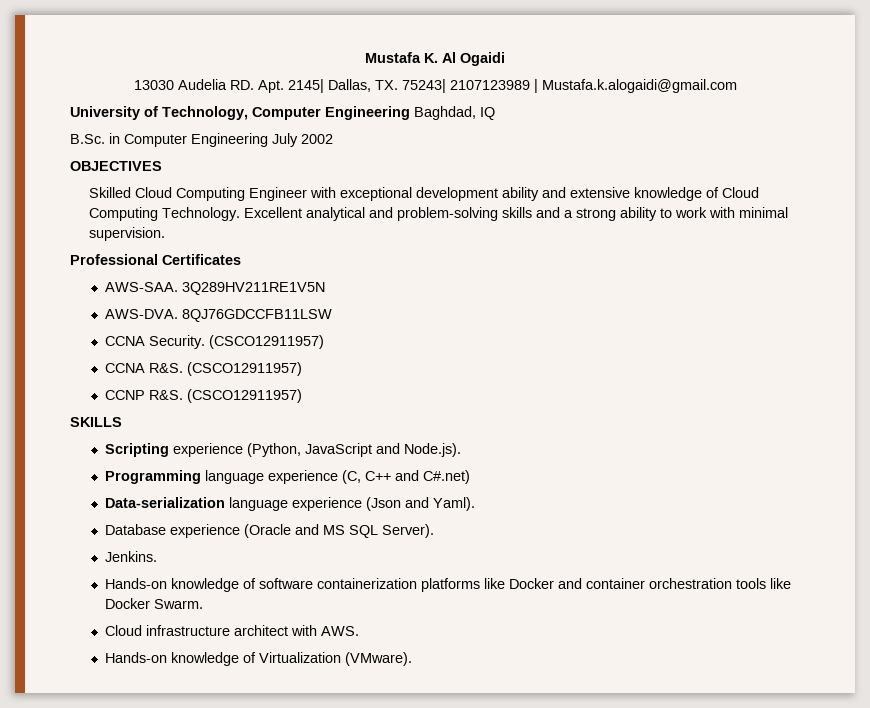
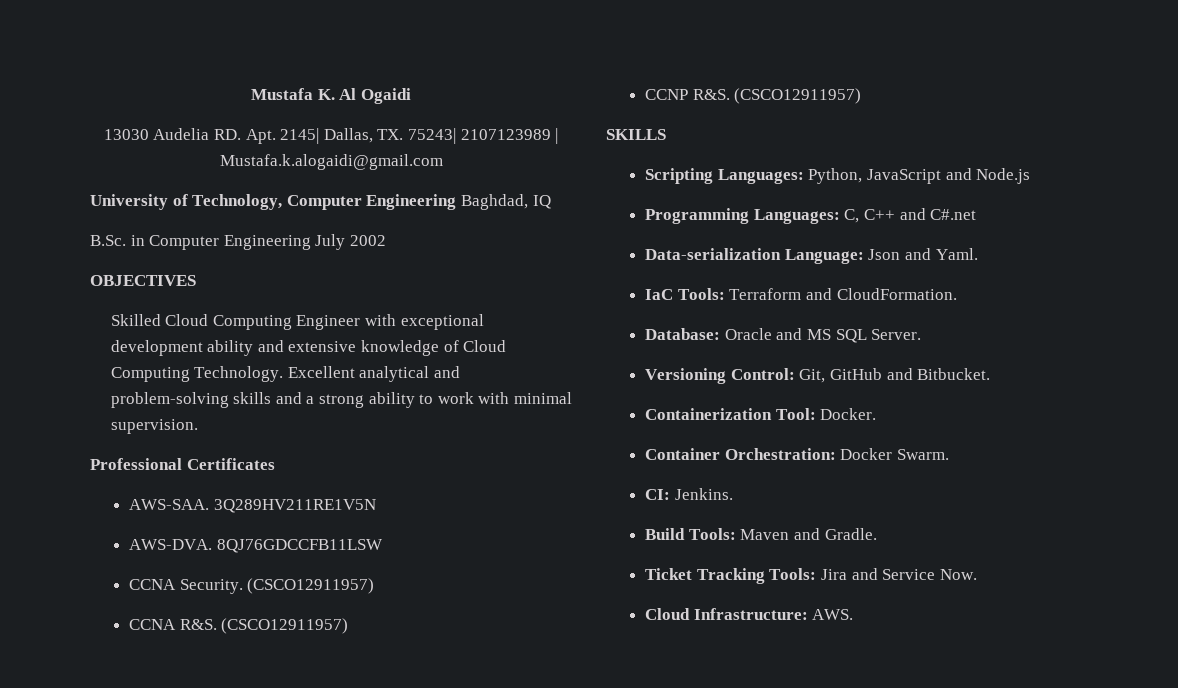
[172,443,301,457] experience (Python, -> [717,168,863,184] Languages: Python,
[403,443,461,457] Node.js). -> [976,168,1031,184] Node.js
[204,470,361,484] language experience (C, -> [753,209,860,224] Languages: C,
[422,470,470,484] C#.net) -> [930,209,977,220] C#.net
[228,497,475,511] [104,524,434,538] [104,551,157,562] [104,578,791,592] [104,598,203,609] [104,625,359,636] [104,652,412,666] language experience (Json and Yaml). // Database experience (Oracle and MS SQL Server). // Jenkins. // Hands-on knowledge of software containerization platforms like Docker and container orchestration tools like Docker Swarm. // Cloud infrastructure architect with AWS. // Hands-on knowledge of Virtualization (VMware). -> [784,248,978,264] [645,288,957,300] [645,328,922,343] [645,368,991,384] [645,408,877,420] [645,448,950,460] [645,488,733,500] [645,528,877,540] [645,568,977,584] [645,608,854,620] Language: Json and Yaml. // IaC Tools: Terraform and CloudFormation. // Database: Oracle and MS SQL Server. // Versioning Control: Git, GitHub and Bitbucket. // Containerization Tool: Docker. // Container Orchestration: Docker Swarm. // CI: Jenkins. // Build Tools: Maven and Gradle. // Ticket Tracking Tools: Jira and Service Now. // Cloud Infrastructure: AWS.

